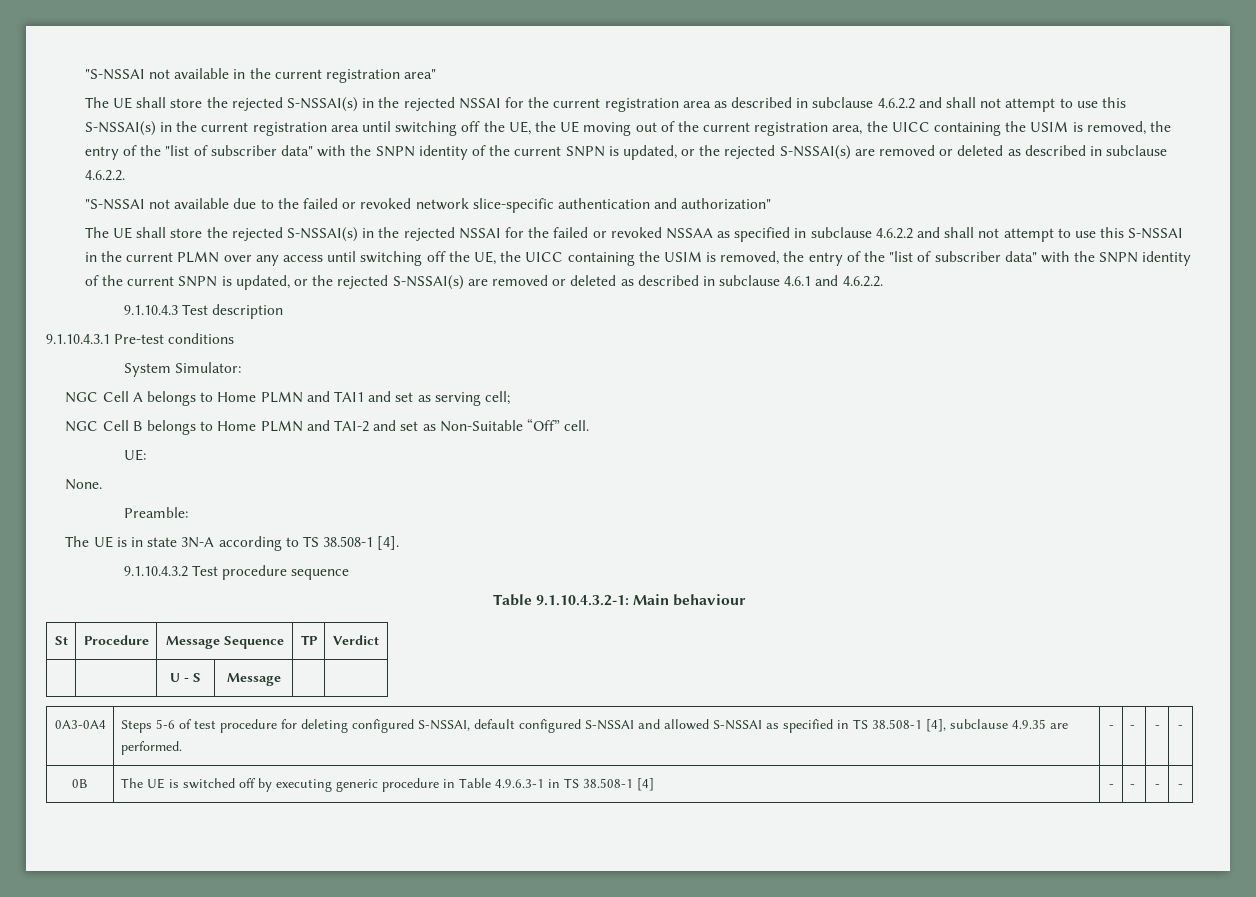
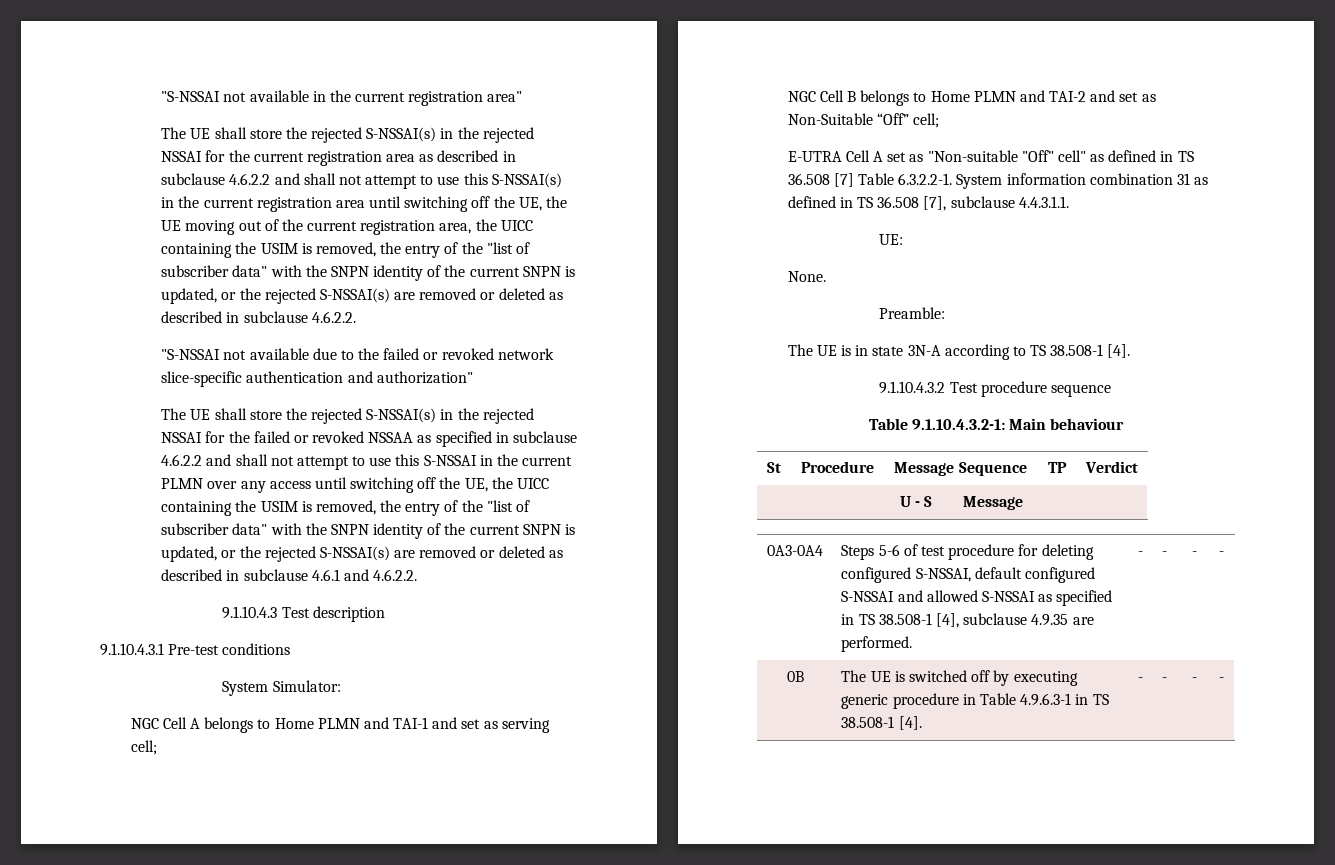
[333,391,364,402] TAI1 -> [393,717,429,729] TAI-1
[564,420,590,431] cell. -> [912,113,939,128] [787,150,1194,162] [787,173,1209,189] [787,196,1069,211] cell; // E-UTRA Cell A set as "Non-suitable "Off" cell" as defined in TS 36.508 [7] Table 6.3.2.2-1. System information combination 31 as defined in TS 36.508 [7], subclause 4.4.3.1.1.
[636,778,654,791] [4] -> [898,716,922,730] [4].

